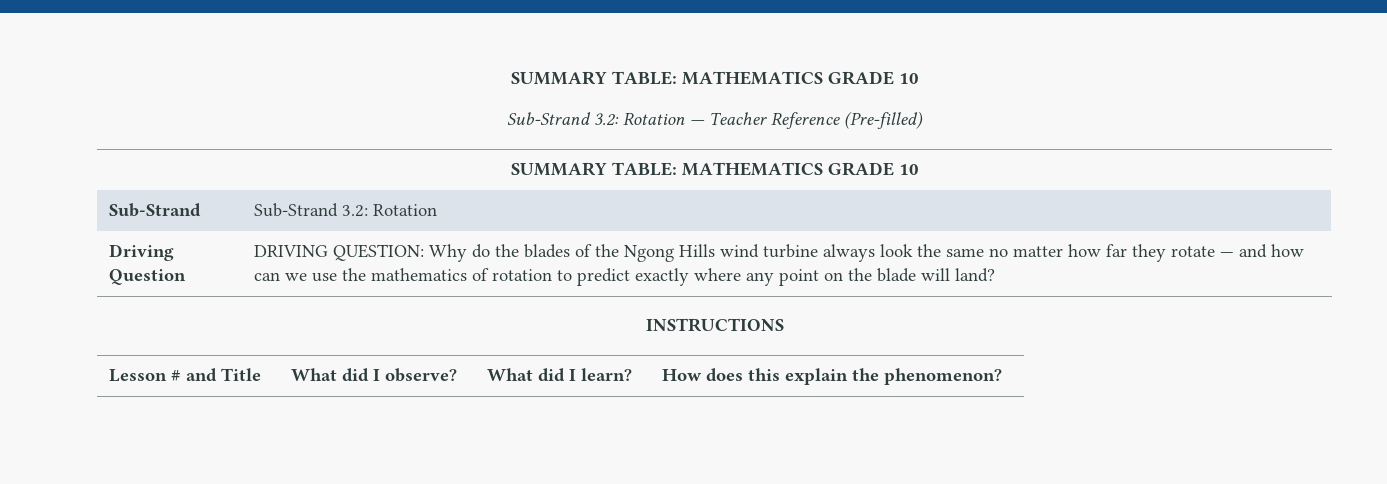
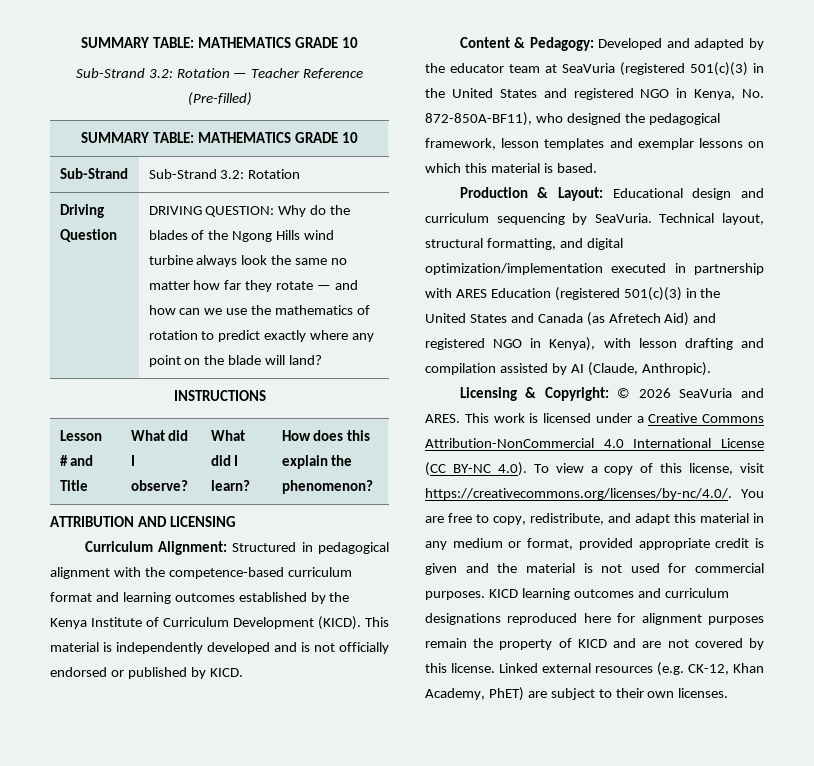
(1003, 376) none -> [50,516,236,527] [84,541,389,555] [50,567,352,579] [50,592,350,604] [50,616,389,630] [50,642,389,654] [50,667,243,679] [459,37,764,51] [425,62,764,76] [425,88,764,100] [425,112,720,126] [425,138,764,150] [425,163,597,173] [459,187,764,201] [425,213,764,225] [425,238,623,250] [425,263,764,275] [425,287,721,301] [425,312,717,326] [425,337,764,351] [425,362,711,376] [459,387,764,401] [425,413,764,423] [425,438,764,448] [425,462,764,476] [425,488,764,500] [425,513,764,525] [425,538,764,550] [425,563,764,575] [425,588,729,600] [425,613,764,625] [425,638,764,650] [425,662,764,676] [425,687,729,701] // ATTRIBUTION AND LICENSING // Curriculum Alignment: Structured in pedagogical alignment with the competence-based curriculum format and learning outcomes established by the Kenya Institute of Curriculum Development (KICD). This material is independently developed and is not officially endorsed or published by KICD. // Content & Pedagogy: Developed and adapted by the educator team at SeaVuria (registered 501(c)(3) in the United States and registered NGO in Kenya, No. 872-850A-BF11), who designed the pedagogical framework, lesson templates and exemplar lessons on which this material is based. // Production & Layout: Educational design and curriculum sequencing by SeaVuria. Technical layout, structural formatting, and digital optimization/implementation executed in partnership with ARES Education (registered 501(c)(3) in the United States and Canada (as Afretech Aid) and registered NGO in Kenya), with lesson drafting and compilation assisted by AI (Claude, Anthropic). // Licensing & Copyright: © 2026 SeaVuria and ARES. This work is licensed under a Creative Commons Attribution-NonCommercial 4.0 International License (CC BY-NC 4.0). To view a copy of this license, visit https://creativecommons.org/licenses/by-nc/4.0/. You are free to copy, redistribute, and adapt this material in any medium or format, provided appropriate credit is given and the material is not used for commercial purposes. KICD learning outcomes and curriculum designations reproduced here for alignment purposes remain the property of KICD and are not covered by this license. Linked external resources (e.g. CK-12, Khan Academy, PhET) are subject to their own licenses.

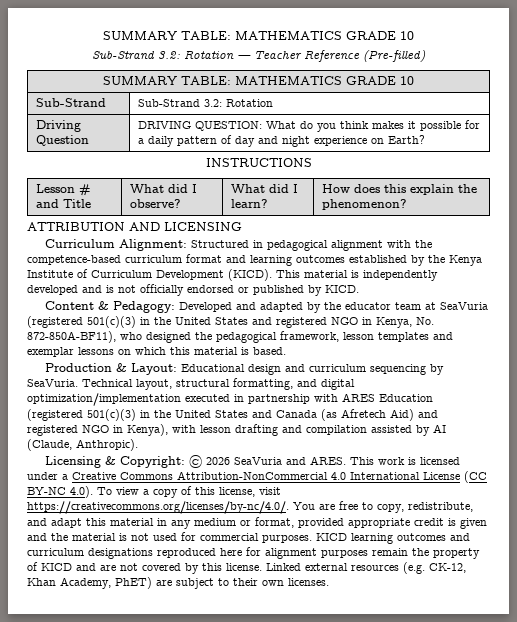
[278,205,351,217] [148,230,335,242] [148,255,348,267] [148,280,359,292] [148,305,371,315] [148,330,375,342] [148,355,323,367] Why do the blades of the Ngong Hills wind turbine always look the same no matter how far they rotate — and how can we use the mathematics of rotation to predict exactly where any point on the blade will land? -> [265,120,480,132] [137,135,425,147] What do you think makes it possible for a daily pattern of day and night experience on Earth?

